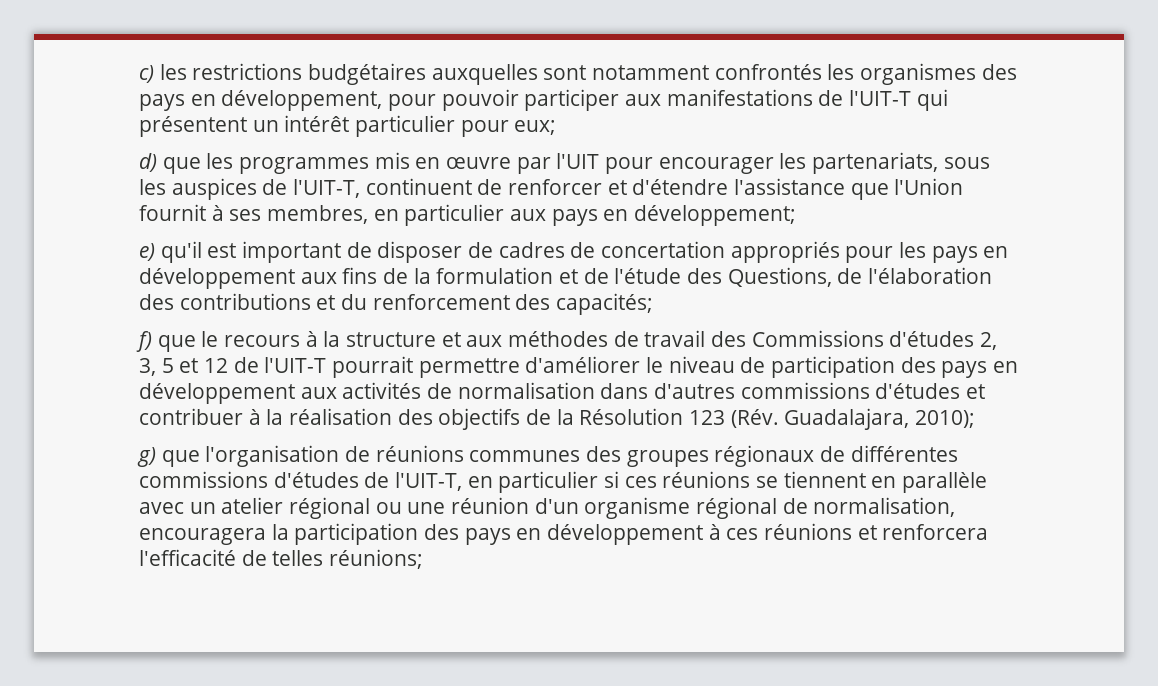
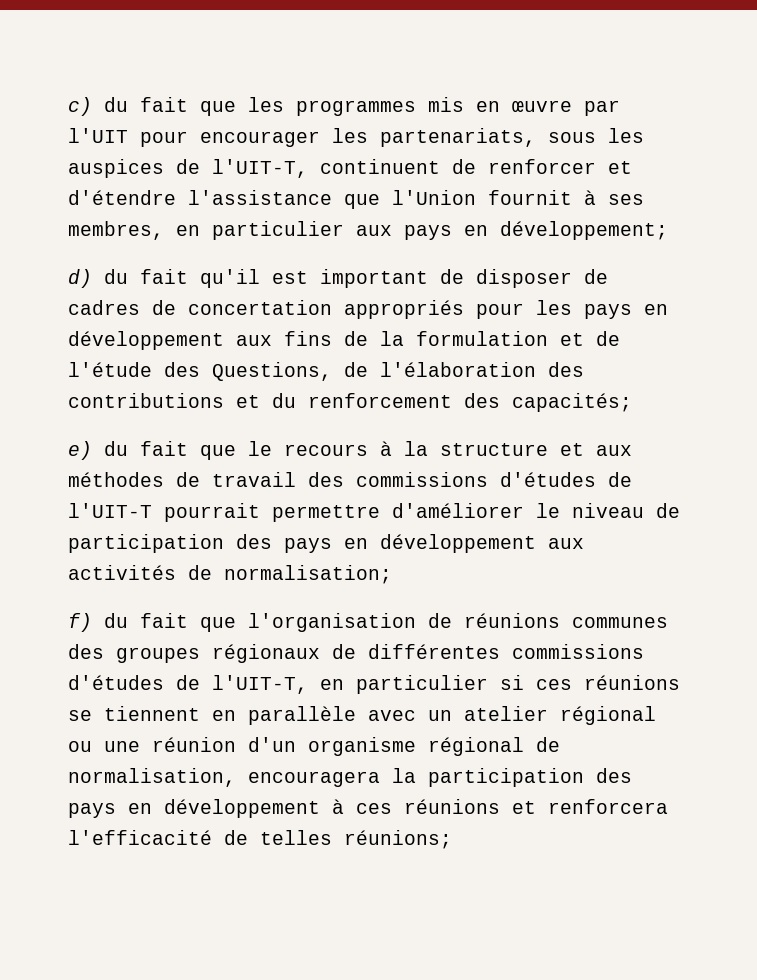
[159,63,1017,85] [139,89,948,111] [139,115,557,137] [139,153,157,172] les restrictions budgétaires auxquelles sont notamment confrontés les organismes des pays en développement, pour pouvoir participer aux manifestations de l'UIT-T qui présentent un intérêt particulier pour eux; // d) -> [104,97,188,112] du fait
[139,243,155,261] e) -> [68,269,188,288] d) du fait
[136,331,152,352] f) -> [68,441,188,460] e) du fait
[751,330,998,350] [139,358,229,376] Commissions d'études 2, 3, 5 et 12 -> [356,472,596,487] commissions d'études
[457,382,985,399] [139,408,976,430] [137,447,156,467] normalisation dans d'autres commissions d'études et contribuer à la réalisation des objectifs de la Résolution 123 (Rév. Guadalajara, 2010); // g) -> [224,565,392,584] [68,613,188,632] normalisation; // f) du fait

